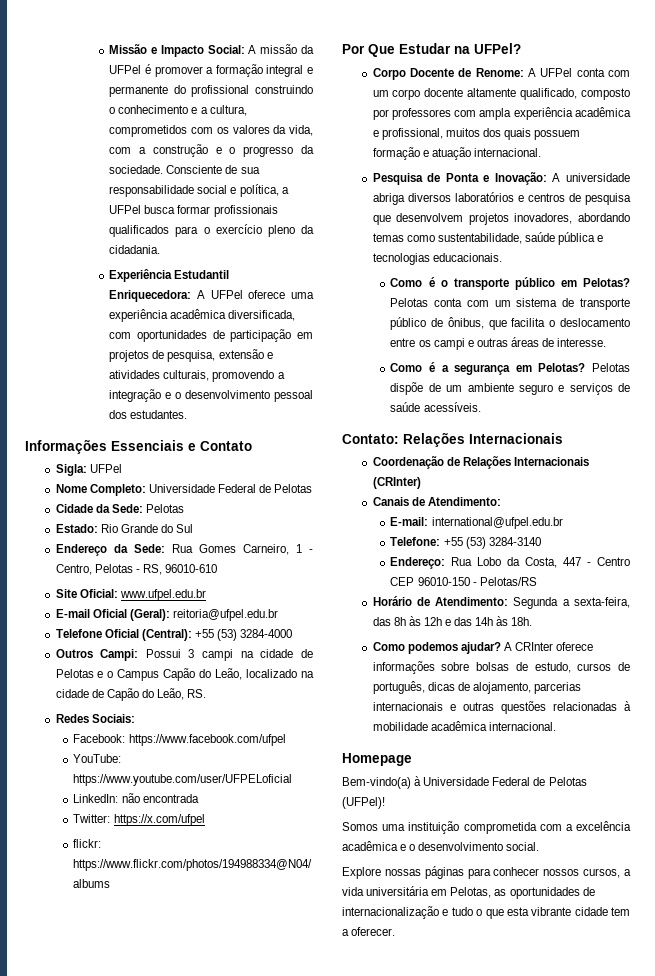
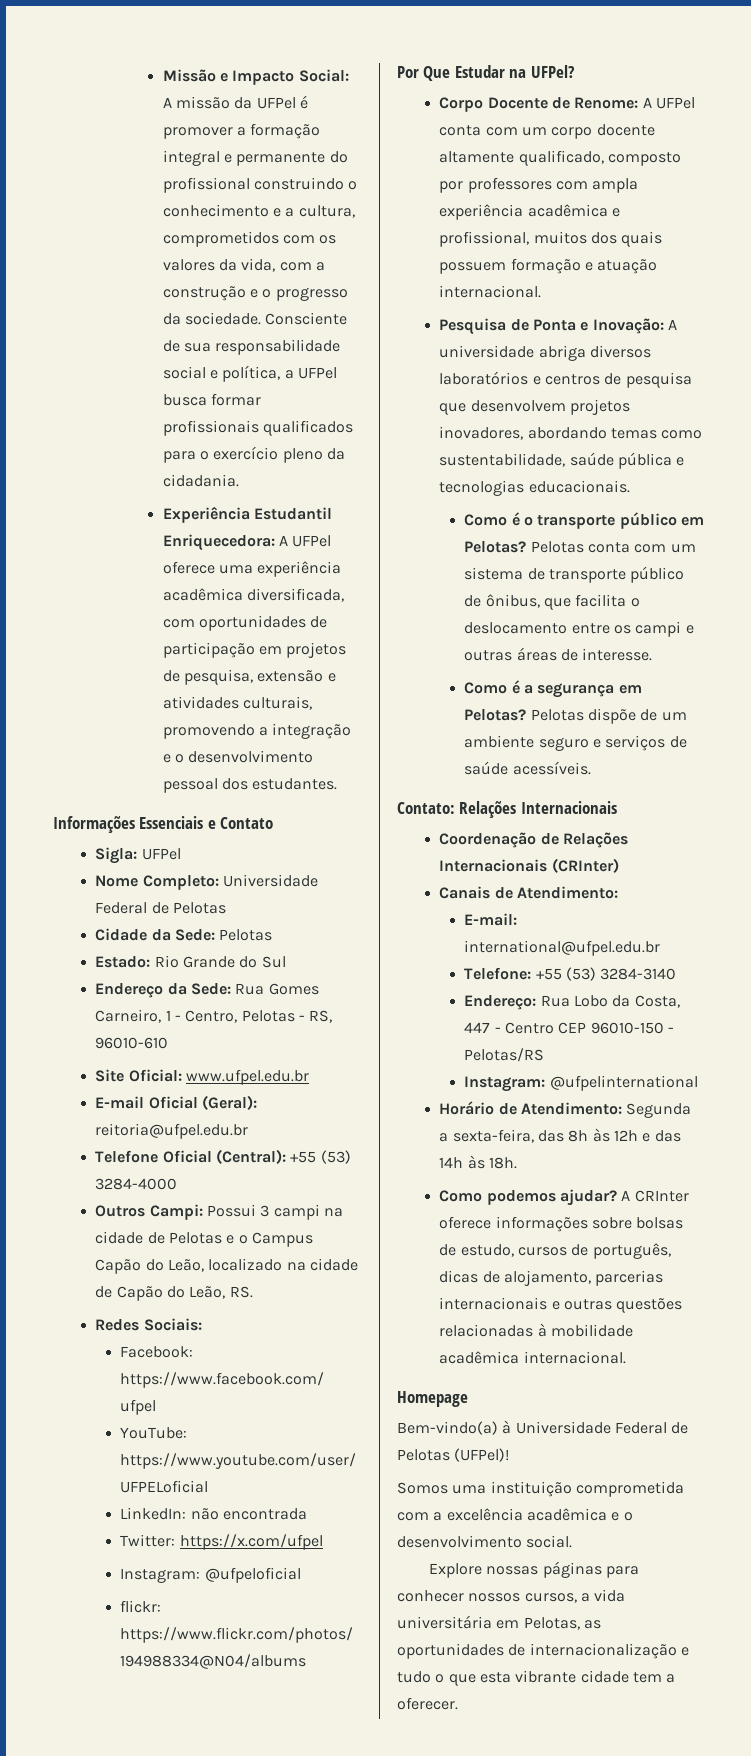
(205, 820) none -> [120,1567,301,1583] // Instagram: @ufpeloficial
(537, 581) none -> [464,1075,698,1092] // Instagram: @ufpelinternational

